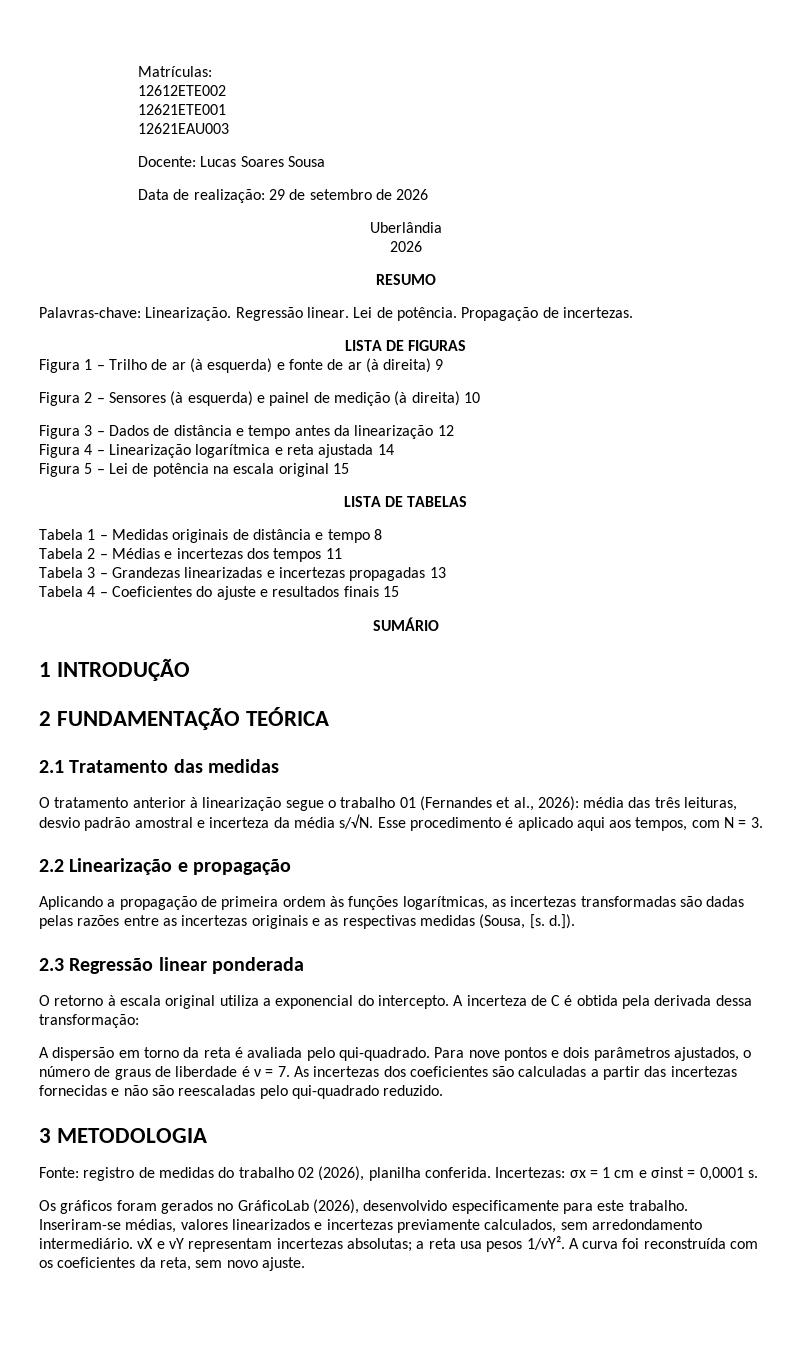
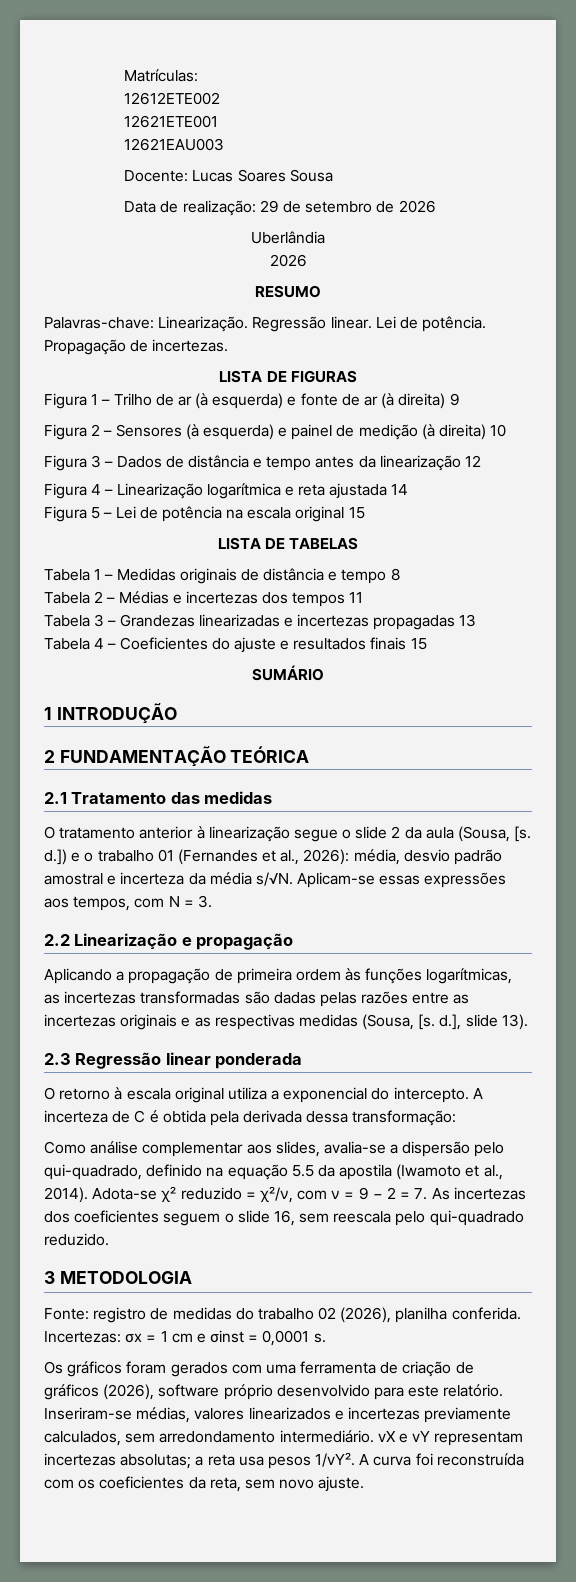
(336, 804) none -> [355,826,532,842] [44,849,94,865] slide 2 da aula (Sousa, [s. d.]) e o
[583,797,738,811] média das três leituras, -> [353,849,400,865] média,
[377,817,605,831] Esse procedimento é aplicado aqui -> [297,872,507,888] Aplicam-se essas expressões
[548,914,575,929] d.]). -> [439,1014,528,1030] d.], slide 13).
[39,1047,752,1061] [39,1066,261,1080] A dispersão em torno da reta é avaliada pelo qui-quadrado. Para nove pontos e dois parâmetros ajustados, o número de graus de liberdade é ν -> [44,1141,505,1157] [44,1164,503,1180] [44,1186,397,1203] Como análise complementar aos slides, avalia-se a dispersão pelo qui-quadrado, definido na equação 5.5 da apostila (Iwamoto et al., 2014). Adota-se χ² reduzido = χ²/ν, com ν = 9 − 2
[492,1066,737,1080] [39,1085,256,1096] são calculadas a partir das incertezas fornecidas e não são reescaladas -> [163,1210,392,1226] seguem o slide 16, sem reescala
[217,1199,559,1214] no GráficoLab (2026), desenvolvido especificamente -> [231,1361,474,1377] [44,1384,370,1400] com uma ferramenta de criação de gráficos (2026), software próprio desenvolvido
[628,1200,688,1211] trabalho. -> [443,1384,504,1397] relatório.

